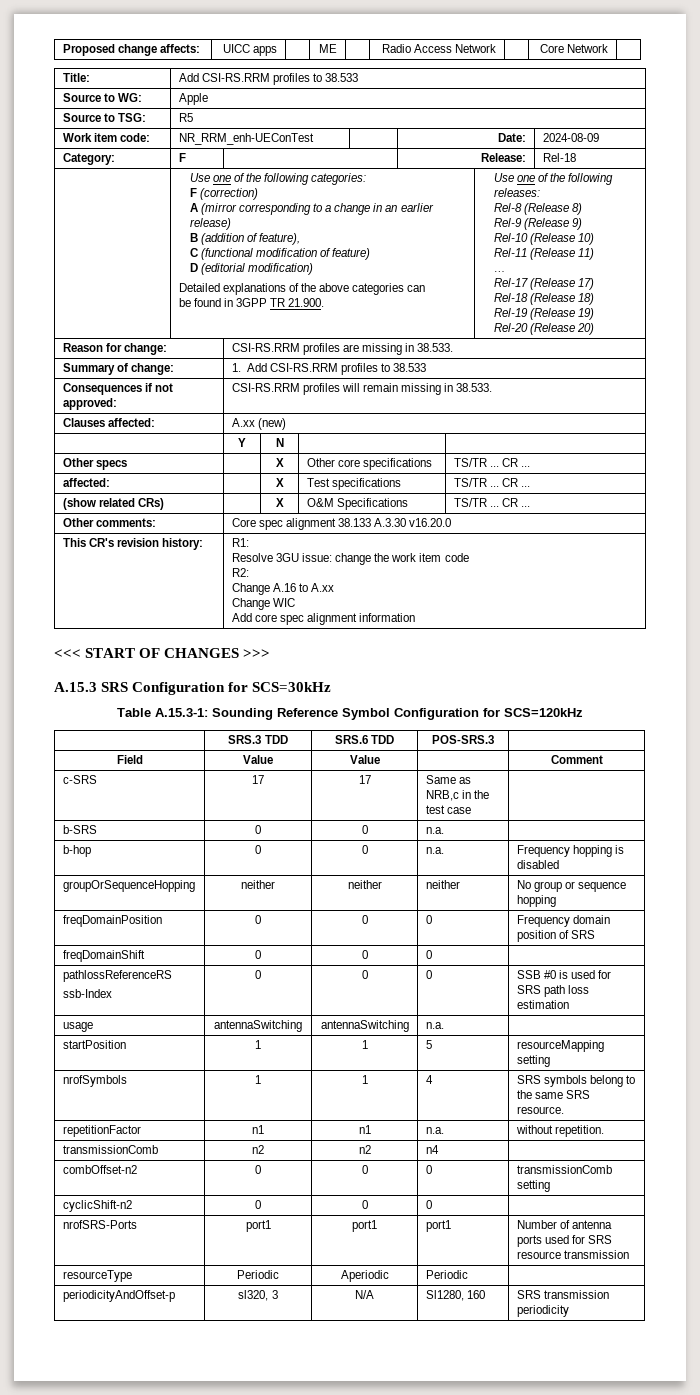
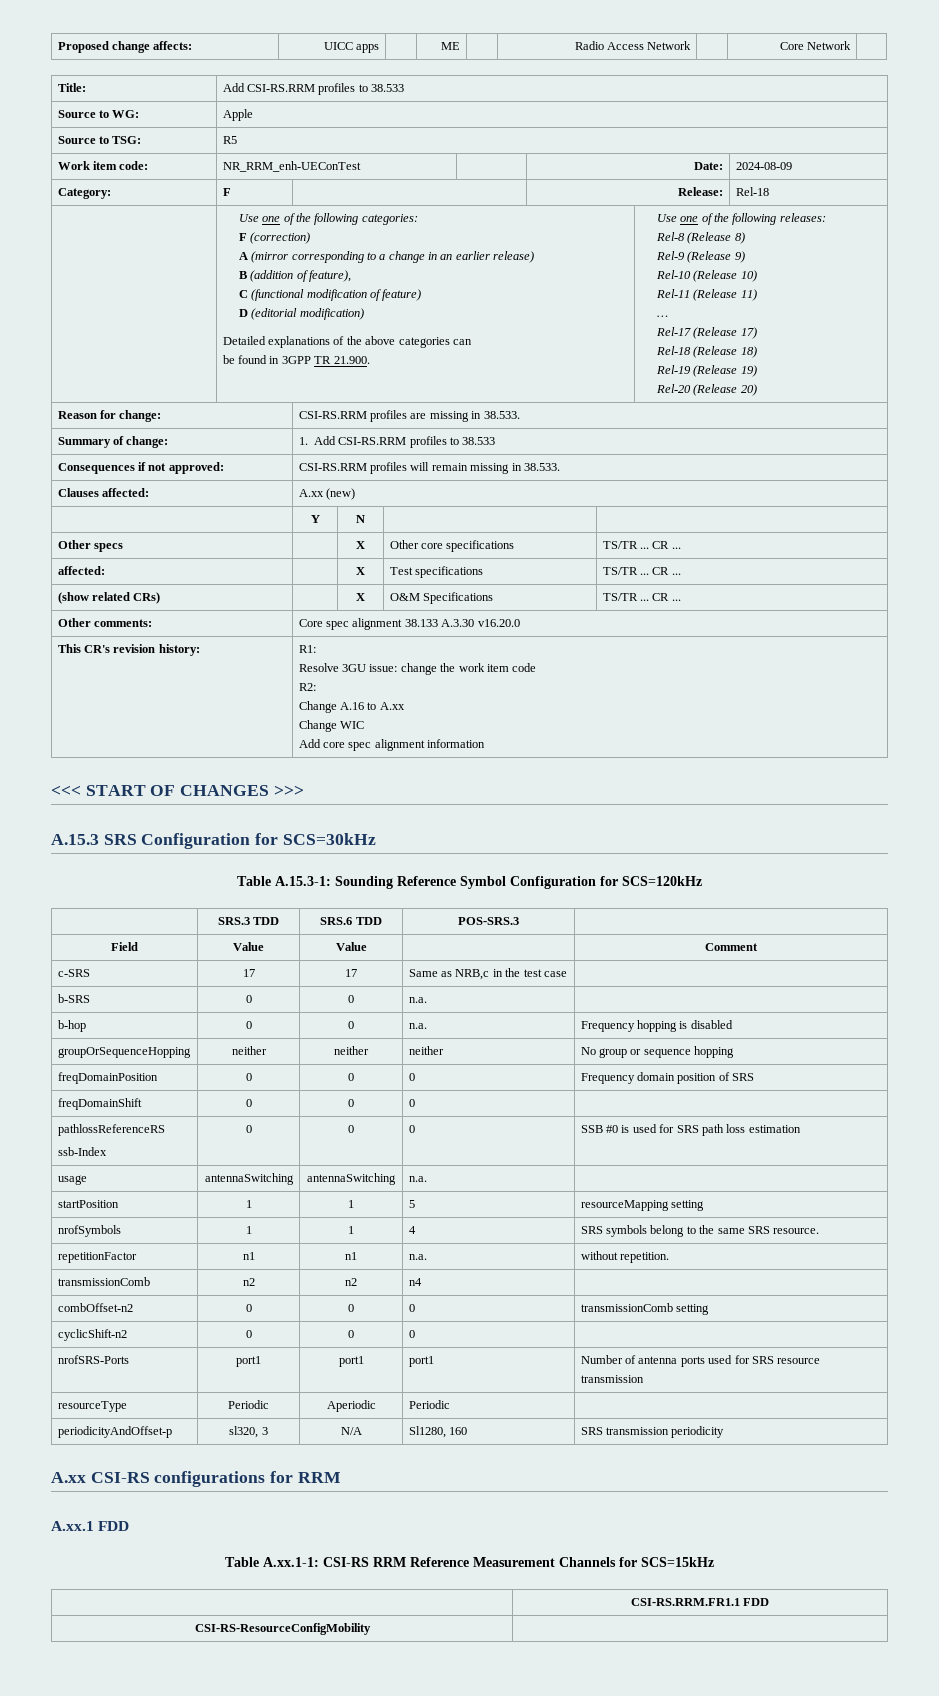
(569, 1311) none -> [51,1471,341,1487] [51,1521,130,1531] [225,1557,714,1567] [630,1598,770,1606] [194,1623,371,1635] // A.xx CSI-RS configurations for RRM // A.xx.1 FDD // Table A.xx.1-1: CSI-RS RRM Reference Measurement Channels for SCS=15kHz // | CSI-RS.RRM.FR1.1 FDD // CSI-RS-ResourceConfigMobility |

